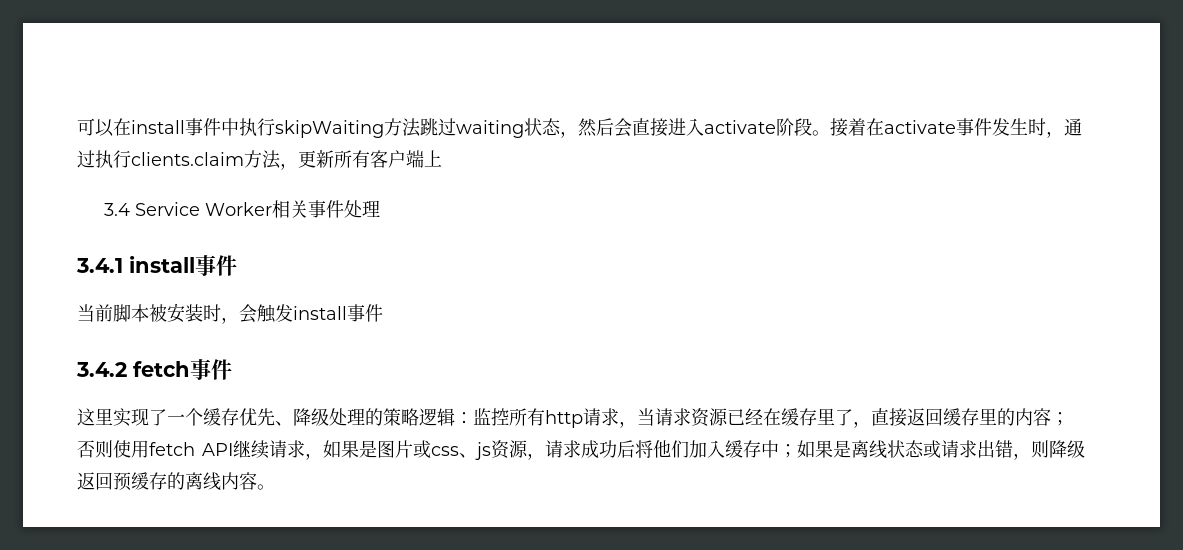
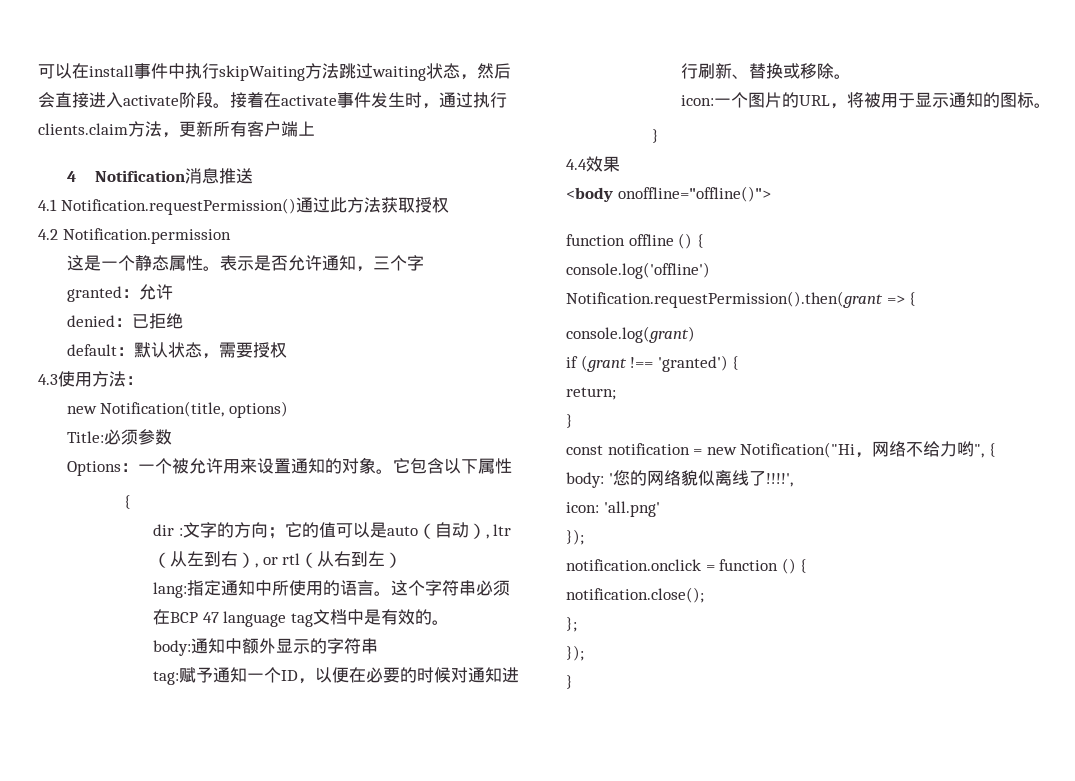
[103,200,380,218] [76,255,237,276] [77,303,383,324] [76,359,232,380] [77,408,1069,428] [77,440,1085,460] [77,472,275,491] 3.4 Service Worker相关事件处理 // 3.4.1 install事件 // 当前脚本被安装时，会触发install事件 // 3.4.2 fetch事件 // 这里实现了一个缓存优先、降级处理的策略逻辑：监控所有http请求，当请求资源已经在缓存里了，直接返回缓存里的内容；否则使用fetch API继续请求，如果是图片或css、js资源，请求成功后将他们加入缓存中；如果是离线状态或请求出错，则降级返回预缓存的离线内容。 -> [66,168,254,184] [38,197,449,215] [38,228,231,244] [66,255,424,272] [66,284,173,302] [66,313,183,329] [66,342,287,359] [38,371,143,387] [66,401,288,418] [66,429,172,445] [66,457,512,476] [124,495,132,509] [152,522,512,539] [152,551,403,568] [152,580,510,598] [152,609,449,627] [152,638,378,656] [152,667,519,685] [680,63,851,79] [680,92,1051,109] [652,129,660,143] [566,156,620,172] [566,186,771,202] [566,233,704,249] [566,262,710,279] [566,291,917,308] [566,326,695,343] [566,355,740,372] [566,387,616,400] [566,414,573,428] [566,441,996,458] [566,470,793,488] [566,501,660,517] [566,529,584,545] [566,558,808,574] [566,587,704,603] [566,617,577,632] [566,645,584,661] [566,675,573,689] 4 Notification消息推送 // 4.1 Notification.requestPermission()通过此方法获取授权 // 4.2 Notification.permission // 这是一个静态属性。表示是否允许通知，三个字 // granted：允许 // denied：已拒绝 // default：默认状态，需要授权 // 4.3使用方法： // new Notification(title, options) // Title:必须参数 // Options：一个被允许用来设置通知的对象。它包含以下属性 // { // dir :文字的方向；它的值可以是auto（自动）, ltr（从左到右）, or rtl（从右到左） // lang:指定通知中所使用的语言。这个字符串必须在BCP 47 language tag文档中是有效的。 // body:通知中额外显示的字符串 // tag:赋予通知一个ID，以便在必要的时候对通知进行刷新、替换或移除。 // icon:一个图片的URL，将被用于显示通知的图标。 // } // 4.4效果 // <body onoffline="offline()"> // function offline () { // console.log('offline') // Notification.requestPermission().then(grant => { // console.log(grant) // if (grant !== 'granted') { // return; // } // const notification = new Notification("Hi，网络不给力哟", { // body: '您的网络貌似离线了!!!!', // icon: 'all.png' // }); // notification.onclick = function () { // notification.close(); // }; // }); // }

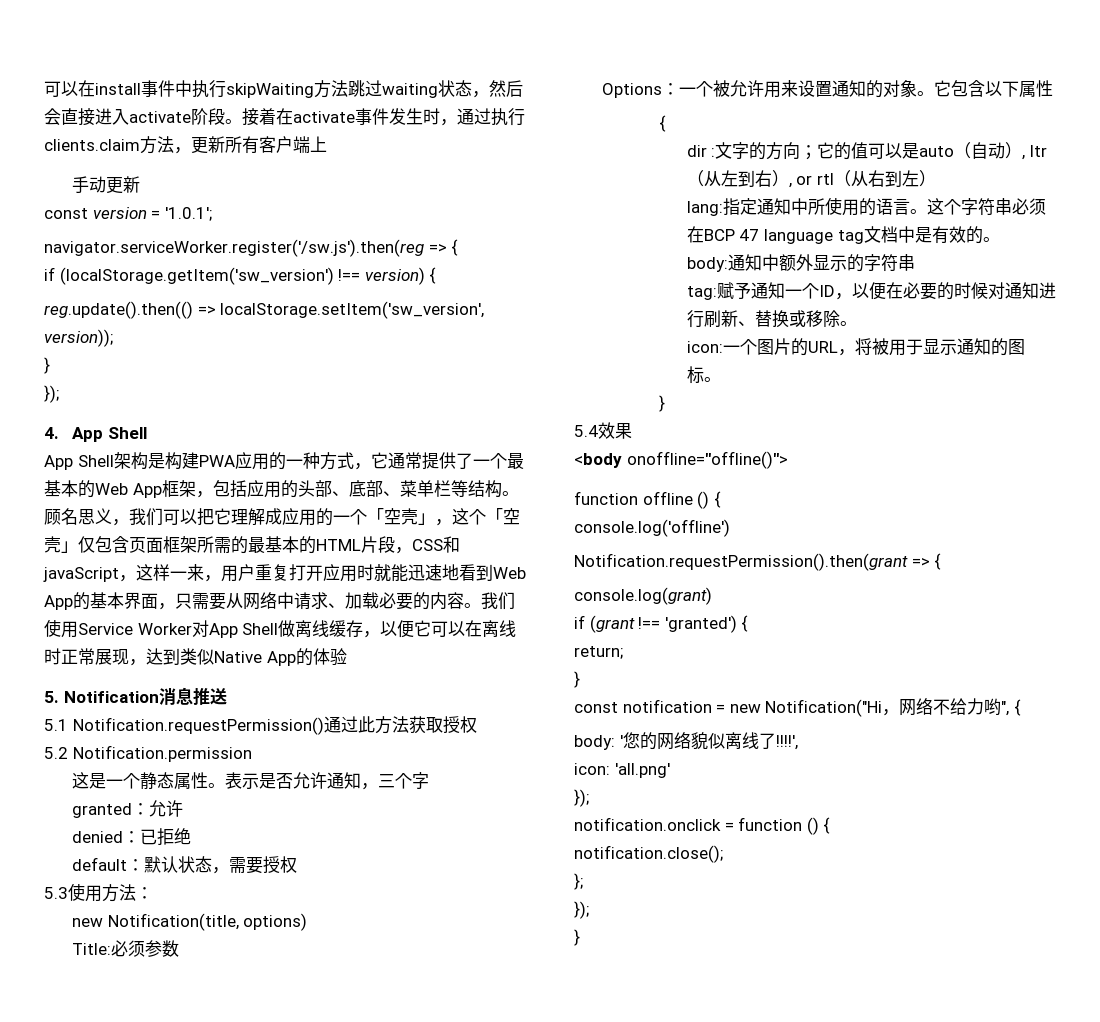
[66,171,76,182] 4 -> [72,176,141,194] [44,207,212,221] [44,239,459,257] [44,267,437,285] [44,301,485,319] [44,329,113,347] [44,357,50,374] [44,385,59,403] [44,427,147,442] [44,452,524,470] [44,480,519,498] [44,508,520,526] [44,536,460,554] [43,564,526,582] [44,592,515,610] [44,619,517,638] [44,648,347,666] [44,691,59,703] 手动更新 // const version = '1.0.1'; // navigator.serviceWorker.register('/sw.js').then(reg => { // if (localStorage.getItem('sw_version') !== version) { // reg.update().then(() => localStorage.setItem('sw_version', version)); // } // }); // 4. App Shell // App Shell架构是构建PWA应用的一种方式，它通常提供了一个最基本的Web App框架，包括应用的头部、底部、菜单栏等结构。顾名思义，我们可以把它理解成应用的一个「空壳」，这个「空壳」仅包含页面框架所需的最基本的HTML片段，CSS和javaScript，这样一来，用户重复打开应用时就能迅速地看到Web App的基本界面，只需要从网络中请求、加载必要的内容。我们使用Service Worker对App Shell做离线缓存，以便它可以在离线时正常展现，达到类似Native App的体验 // 5.
[38,199,57,211] 4.1 -> [44,719,68,731] 5.1
[38,229,58,240] 4.2 -> [44,747,68,759] 5.2
[38,374,58,385] 4.3 -> [44,887,68,899] 5.3
[566,159,587,170] 4.4 -> [574,425,598,437] 5.4

